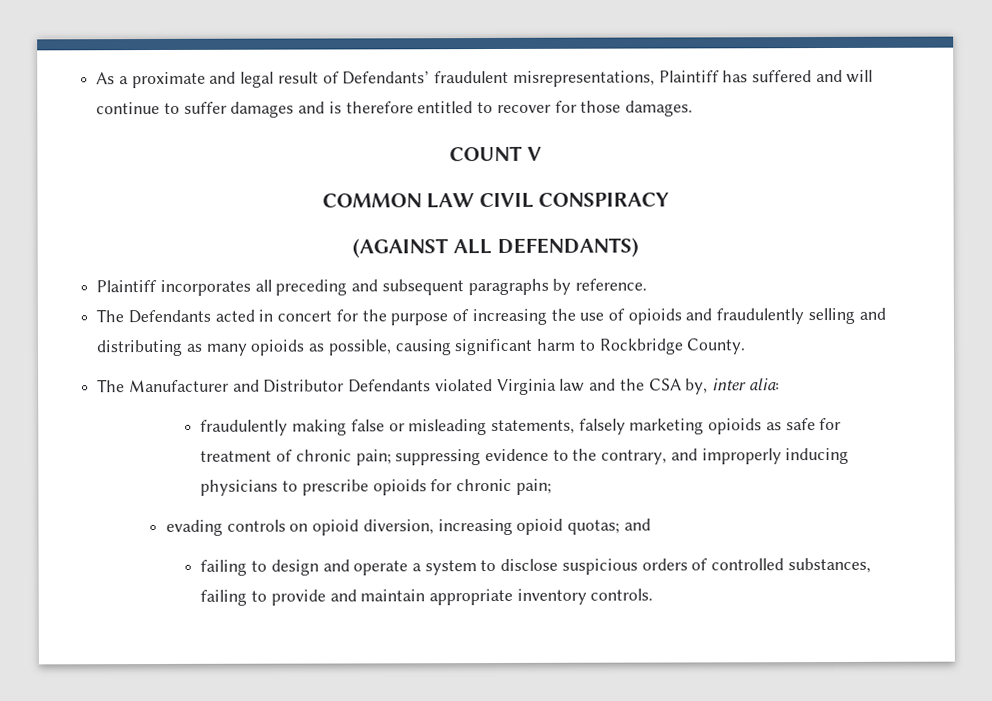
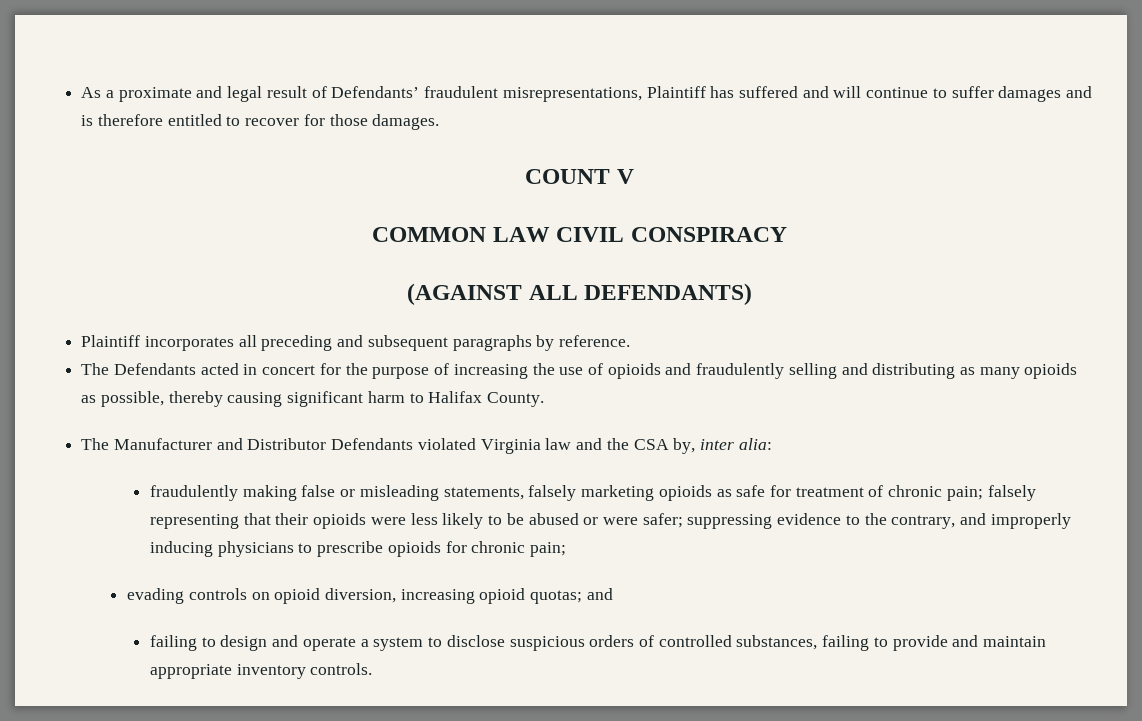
(392, 347) none -> [168,391,223,407] thereby
[598,338,684,355] Rockbridge -> [428,391,483,403] Halifax
(392, 457) none -> [987,485,1036,501] [150,513,683,529] falsely representing that their opioids were less likely to be abused or were safer;

